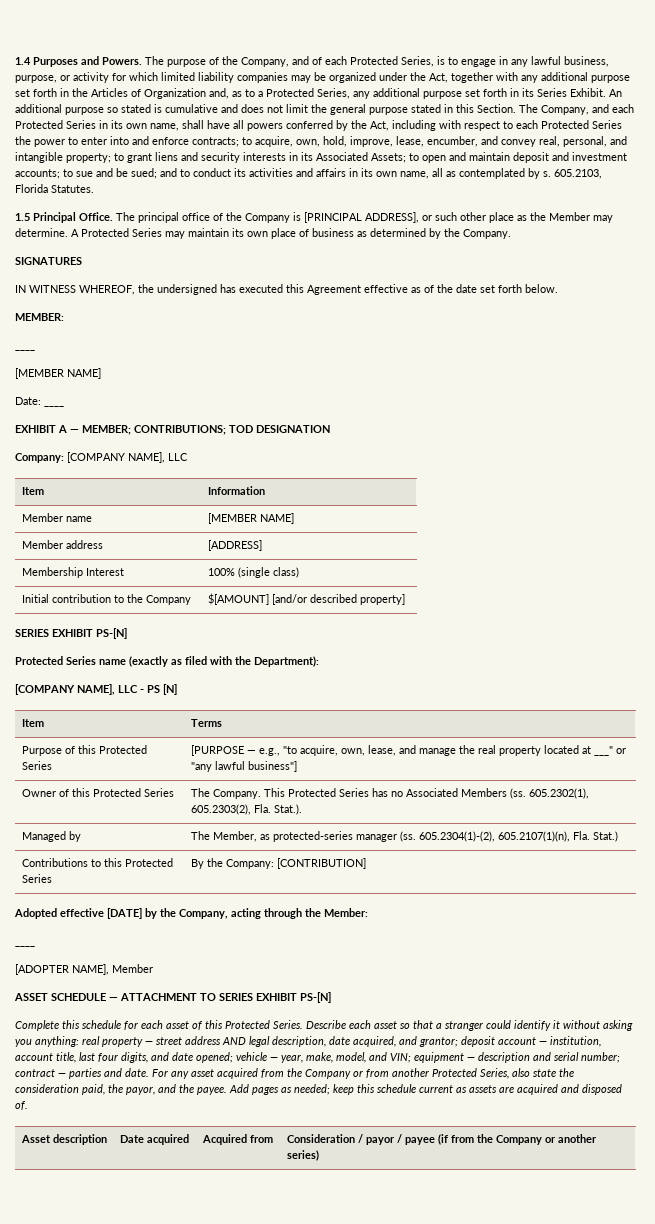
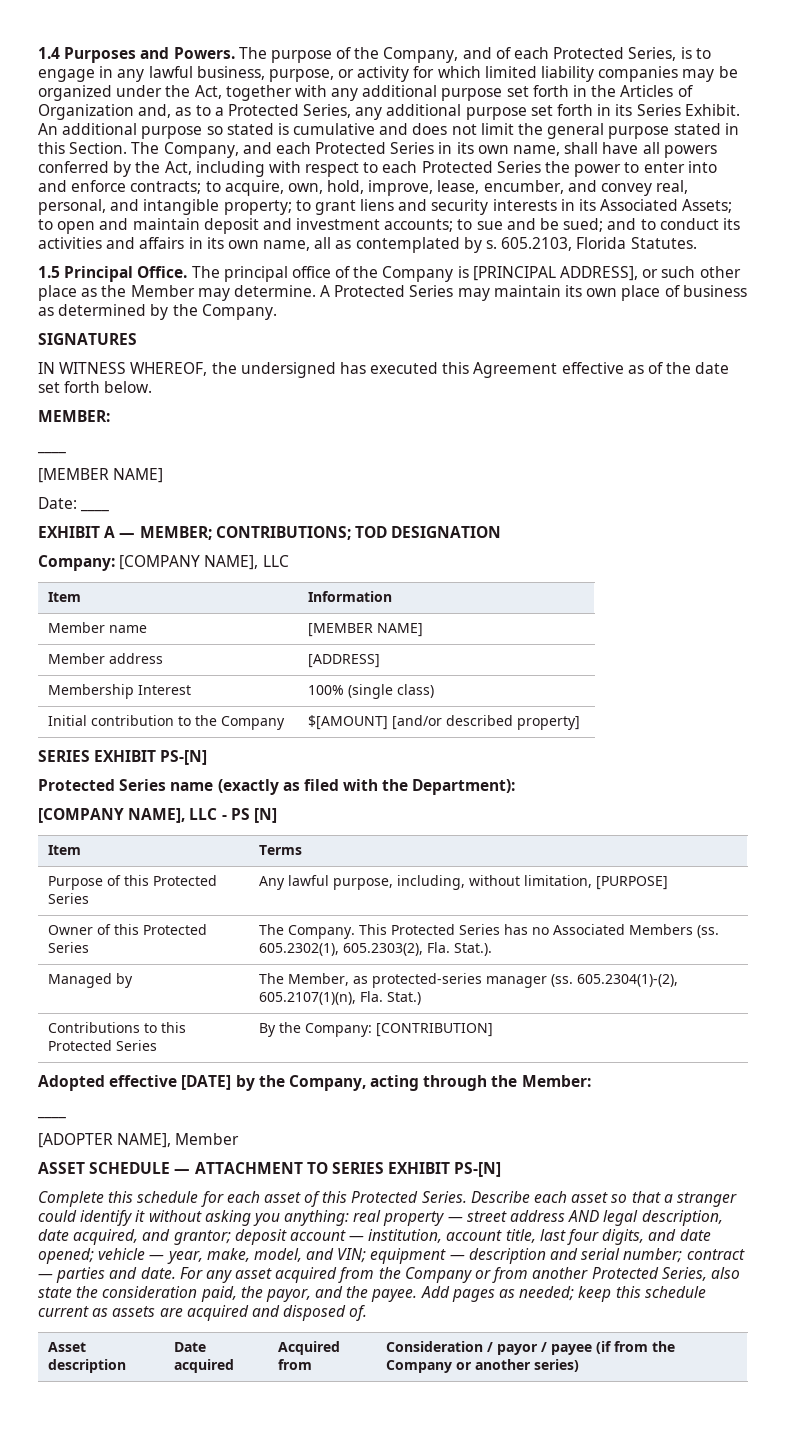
[190,745,626,756] [190,761,297,772] [PURPOSE — e.g., "to acquire, own, lease, and manage the real property located at ___" or "any lawful business"] -> [259,875,669,890] Any lawful purpose, including, without limitation, [PURPOSE]

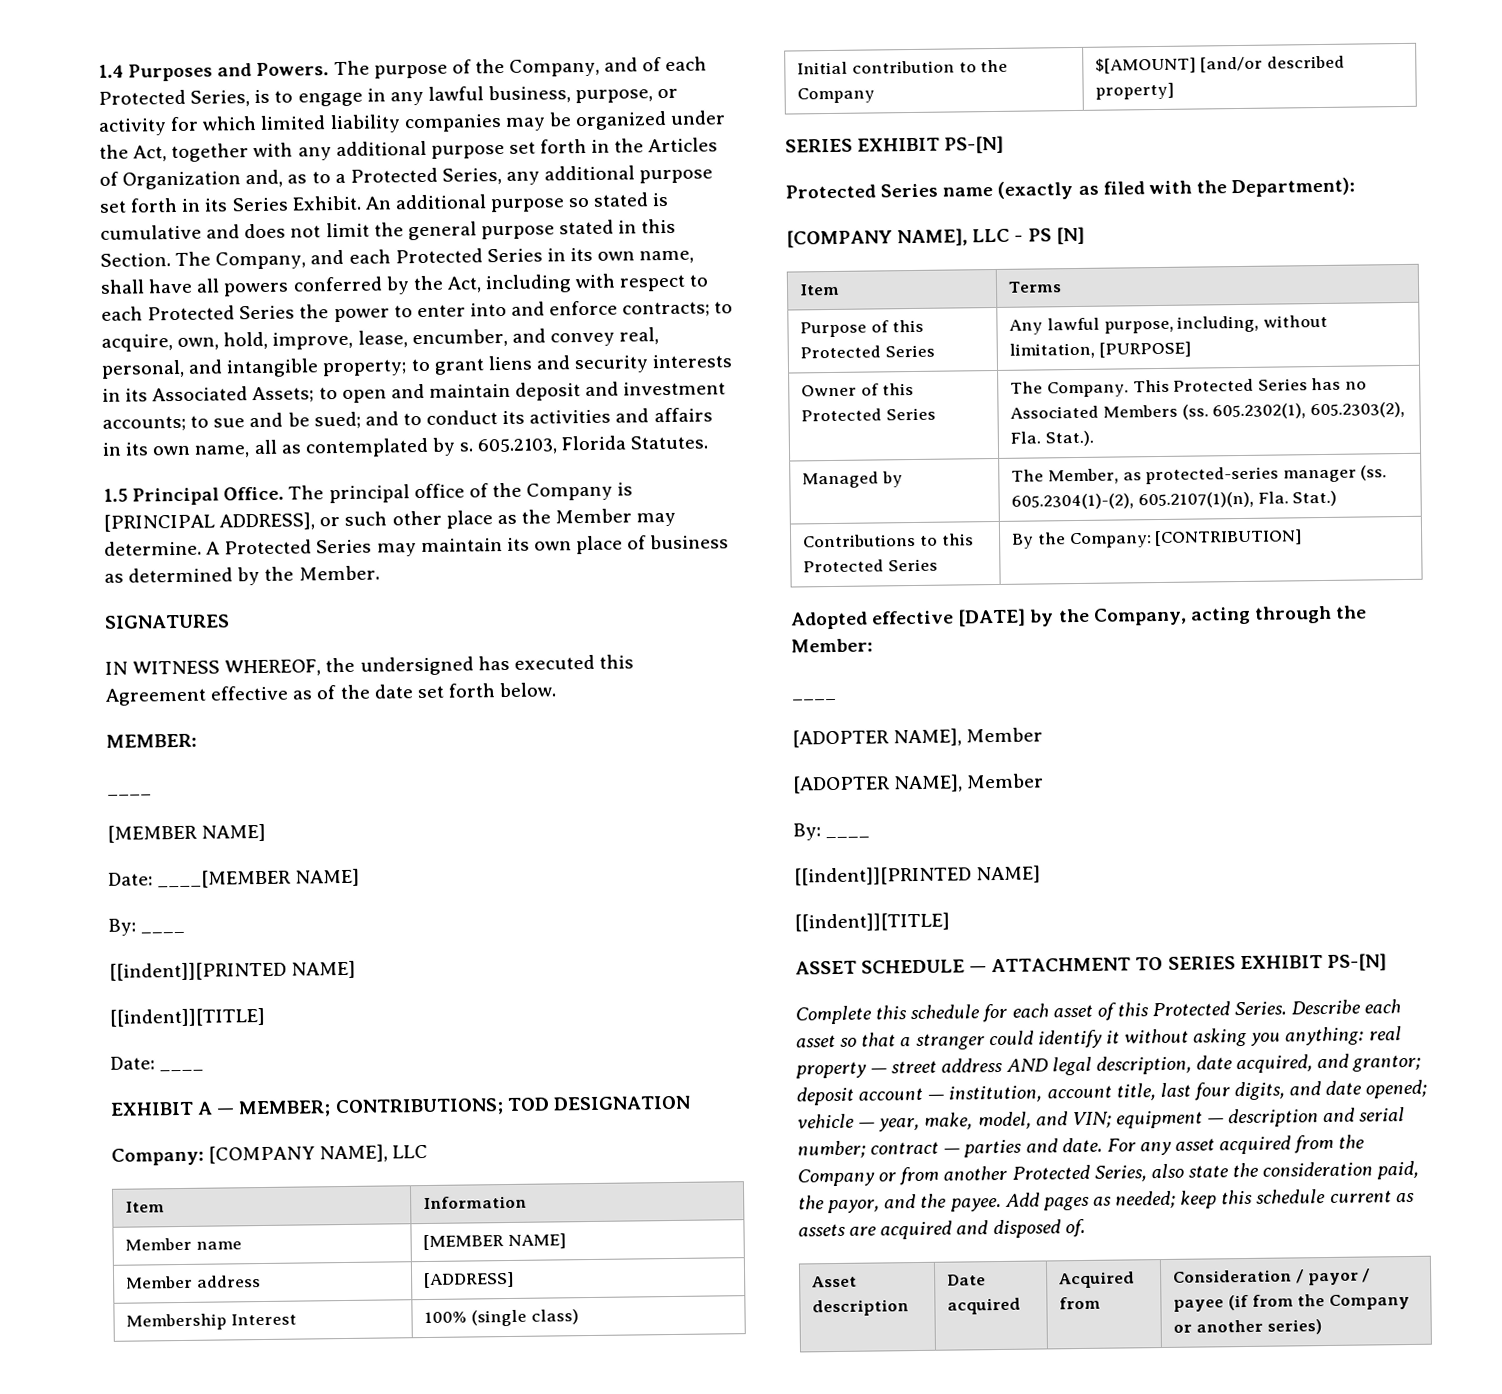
[201,304,277,320] Company. -> [298,565,380,581] Member.
(164, 475) none -> [108,868,361,889] [108,918,186,936] [109,960,357,981] [109,1007,265,1027] // Date: ____[MEMBER NAME] // By: ____ // [[indent]][PRINTED NAME] // [[indent]][TITLE]
(240, 1139) none -> [792,773,1045,794] [793,823,871,841] [794,865,1042,886] [794,912,950,932] // [ADOPTER NAME], Member // By: ____ // [[indent]][PRINTED NAME] // [[indent]][TITLE]

